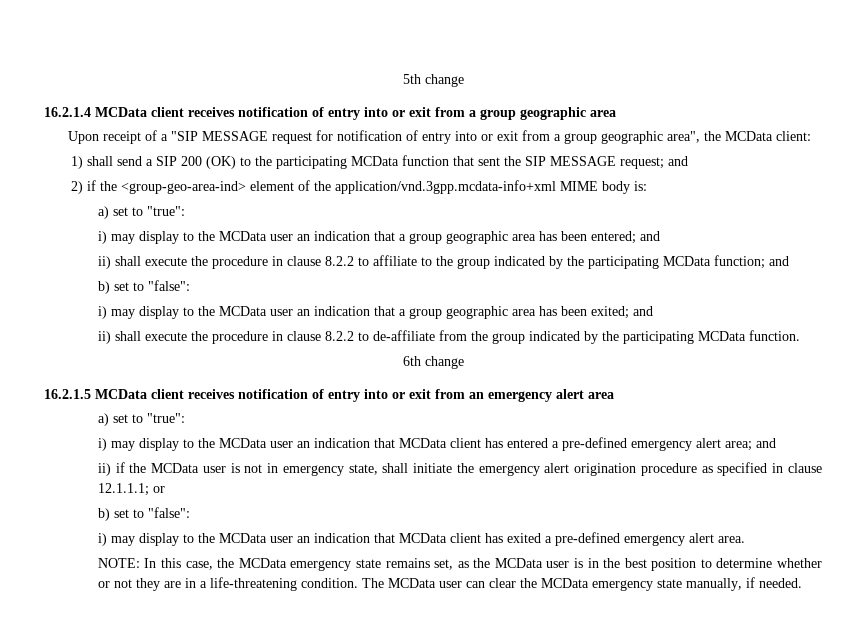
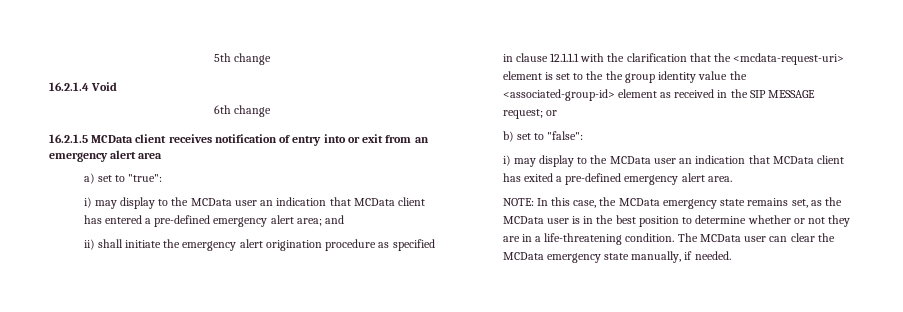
[95,107,616,120] [68,130,812,144] [70,155,688,169] [70,180,647,194] [97,206,185,219] [97,231,660,244] [97,255,789,269] [97,280,190,294] [97,306,653,319] [97,330,800,344] MCData client receives notification of entry into or exit from a group geographic area // Upon receipt of a "SIP MESSAGE request for notification of entry into or exit from a group geographic area", the MCData client: // 1) shall send a SIP 200 (OK) to the participating MCData function that sent the SIP MESSAGE request; and // 2) if the <group-geo-area-ind> element of the application/vnd.3gpp.mcdata-info+xml MIME body is: // a) set to "true": // i) may display to the MCData user an indication that a group geographic area has been entered; and // ii) shall execute the procedure in clause 8.2.2 to affiliate to the group indicated by the participating MCData function; and // b) set to "false": // i) may display to the MCData user an indication that a group geographic area has been exited; and // ii) shall execute the procedure in clause 8.2.2 to de-affiliate from the group indicated by the participating MCData function. -> [91,82,118,91] Void
[115,462,378,476] if the MCData user is not in emergency state, -> (95, 244) none
[97,483,149,496] 12.1.1.1; -> [549,53,845,65] [502,71,747,83] [502,89,816,101] [502,109,543,119] 12.1.1.1 with the clarification that the <mcdata-request-uri> element is set to the the group identity value the <associated-group-id> element as received in the SIP MESSAGE request;

